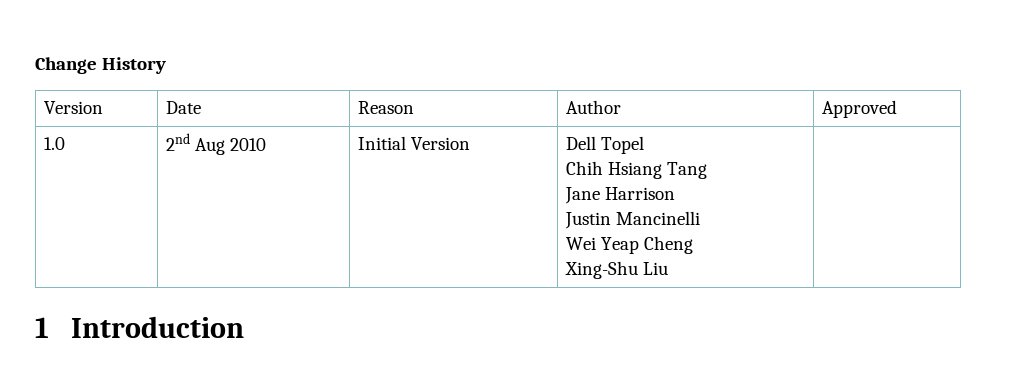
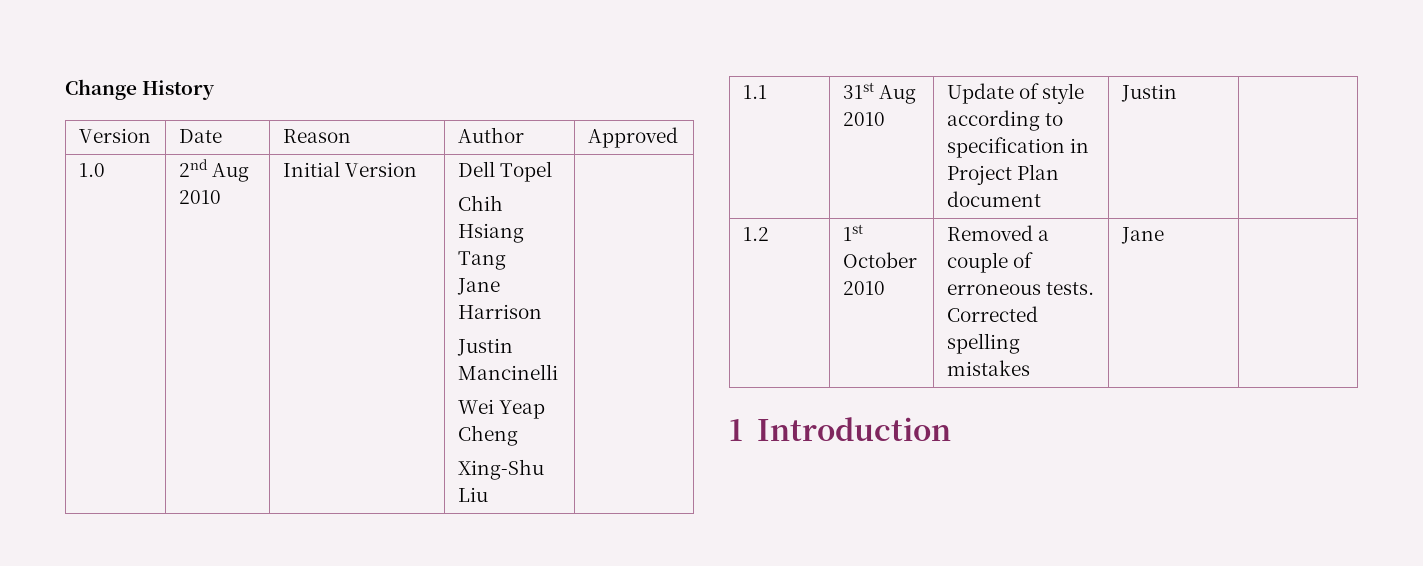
(669, 268) none -> [742,85,767,99] [842,82,916,104] [842,112,885,126] [946,83,1085,104] [946,110,1063,131] [946,137,1089,158] [946,164,1059,185] [946,191,1041,207] [1120,84,1177,102] [742,227,769,241] [842,224,863,241] [842,252,917,268] [842,281,885,295] [946,225,1049,241] [946,252,1033,273] [946,282,1094,295] [946,306,1038,322] [946,333,1020,354] [946,360,1030,376] [1120,227,1164,244] // 1.1 | 31st Aug 2010 | Update of style according to specification in Project Plan document | Justin | // 1.2 | 1st October 2010 | Removed a couple of erroneous tests. Corrected spelling mistakes | Jane |

